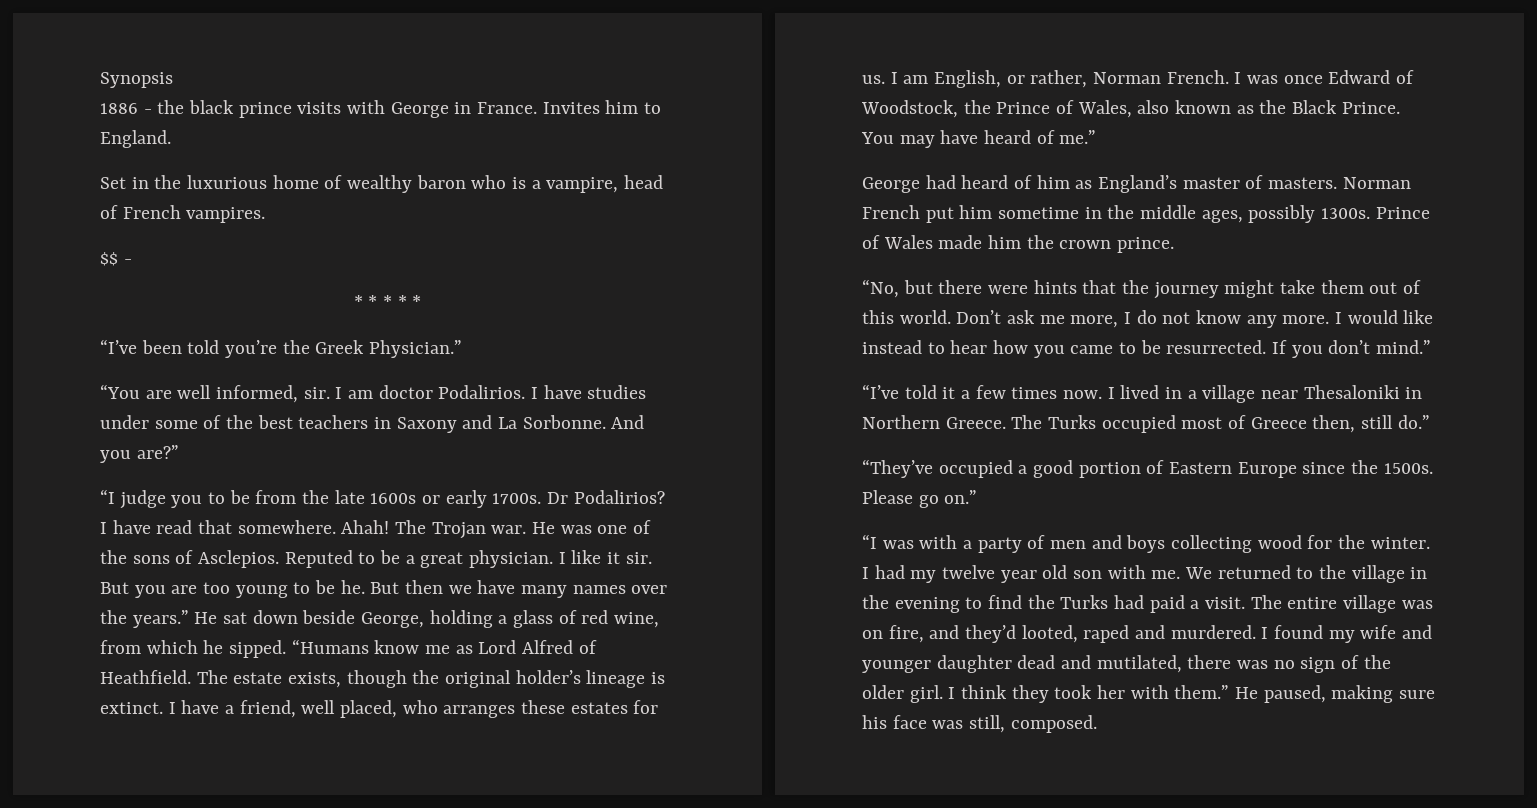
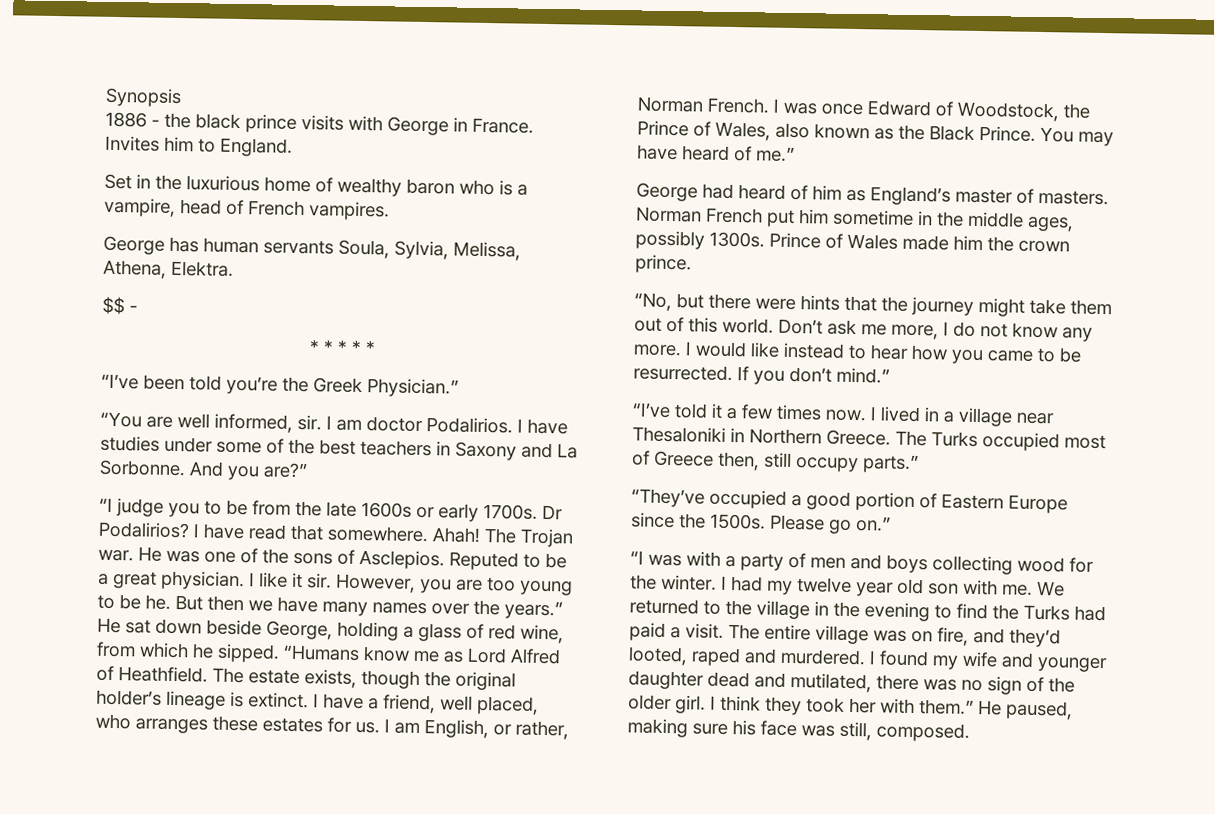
(266, 215) none -> [103,235,521,261] [103,259,234,279] // George has human servants Soula, Sylvia, Melissa, Athena, Elektra.
[100,582,129,594] But -> [335,573,416,593] However,
[1397,415,1430,429] do.” -> [795,454,919,474] occupy parts.”

